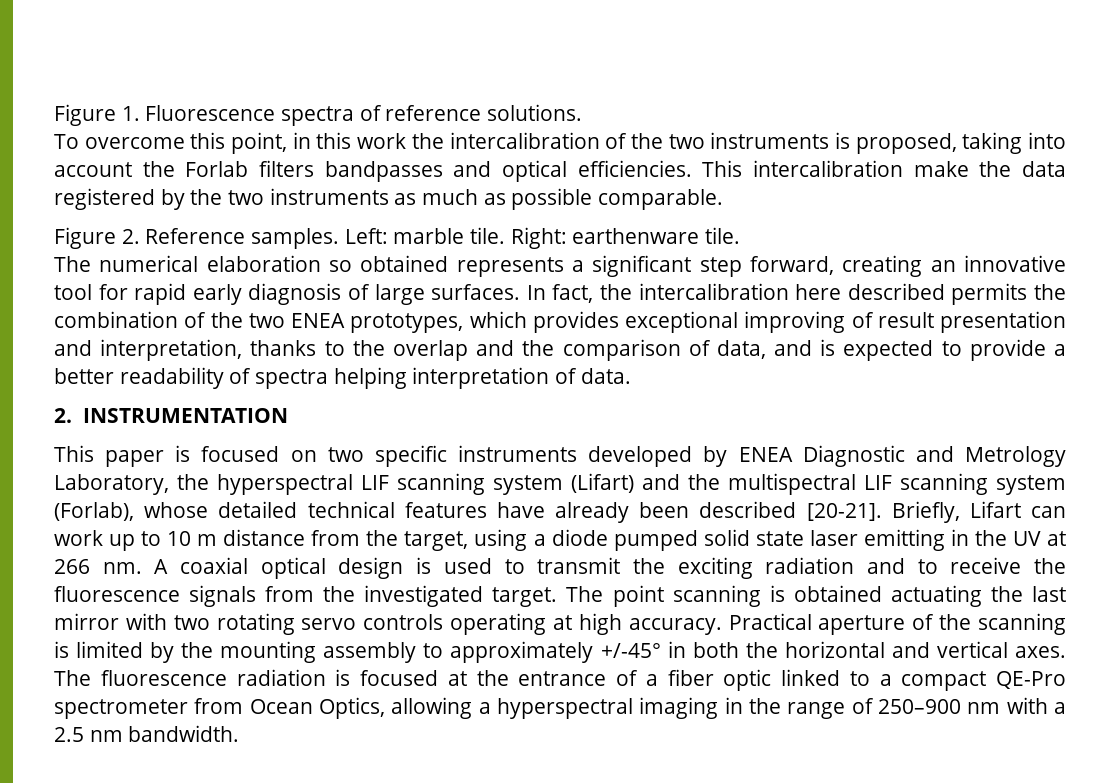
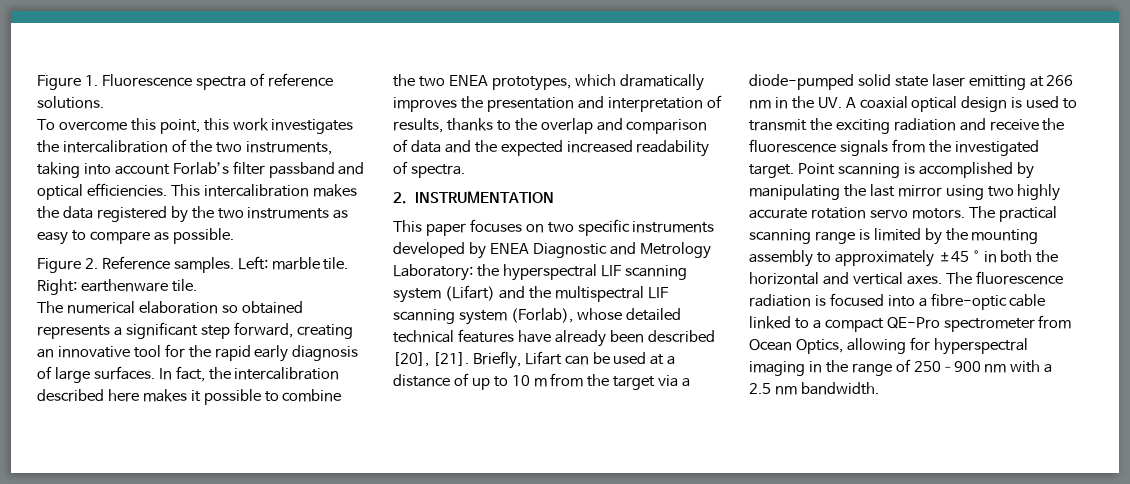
[292,132,311,149] in -> (200, 126) none
(407, 141) none -> [271,119,354,134] investigates
[710,132,1066,154] [54,160,443,182] instruments is proposed, taking into account the Forlab filters bandpasses -> [245,141,332,155] [37,161,335,178] instruments, taking into account Forlab’s filter passband
[913,161,969,177] make -> [312,184,357,197] makes
[422,188,724,210] much as possible comparable. -> [37,228,234,245] easy to compare as possible.
(128, 292) none -> [188,345,211,358] the
[795,283,1067,305] [54,311,207,328] here described permits the combination of -> [37,389,342,405] described here makes it possible to combine
[532,311,1066,333] [54,339,243,361] provides exceptional improving of result presentation and interpretation, -> [619,74,704,91] [393,95,722,112] [393,118,443,133] dramatically improves the presentation and interpretation of results,
[522,340,555,356] the -> (623, 124) none
[716,339,1066,361] [54,367,631,389] data, and is expected to provide a better readability of spectra helping interpretation of data. -> [410,140,710,157] [393,161,465,178] data and the expected increased readability of spectra.
[175,445,280,462] is focused -> [469,219,522,232] focuses
[54,474,169,495] Laboratory, -> [393,264,473,281] Laboratory:
[806,503,882,521] [20-21]. -> [393,352,469,367] [20], [21].
[54,530,103,546] work -> [592,352,676,365] [393,373,469,387] be used at a distance of
[223,529,1066,551] [54,559,142,574] distance from the target, using a diode pumped solid state laser emitting in the UV at 266 nm. -> [550,373,691,390] [749,74,1074,90] [749,96,842,109] from the target via a diode-pumped solid state laser emitting at 266 nm in the UV.
[917,559,938,574] to -> (986, 124) none
[566,585,1066,607] [54,613,1066,635] The point scanning is obtained actuating the last mirror with two rotating servo controls operating at high accuracy. Practical aperture of the scanning -> [797,162,1034,179] [749,184,1061,201] [749,206,1057,222] [749,229,855,244] Point scanning is accomplished by manipulating the last mirror using two highly accurate rotation servo motors. The practical scanning range
[600,643,661,658] +/-45° -> [937,250,980,262] ±45 °
[447,669,772,691] at the entrance of a fiber optic -> [887,293,1046,310] into a fibre-optic cable
[478,702,491,714] a -> [909,337,930,351] for

